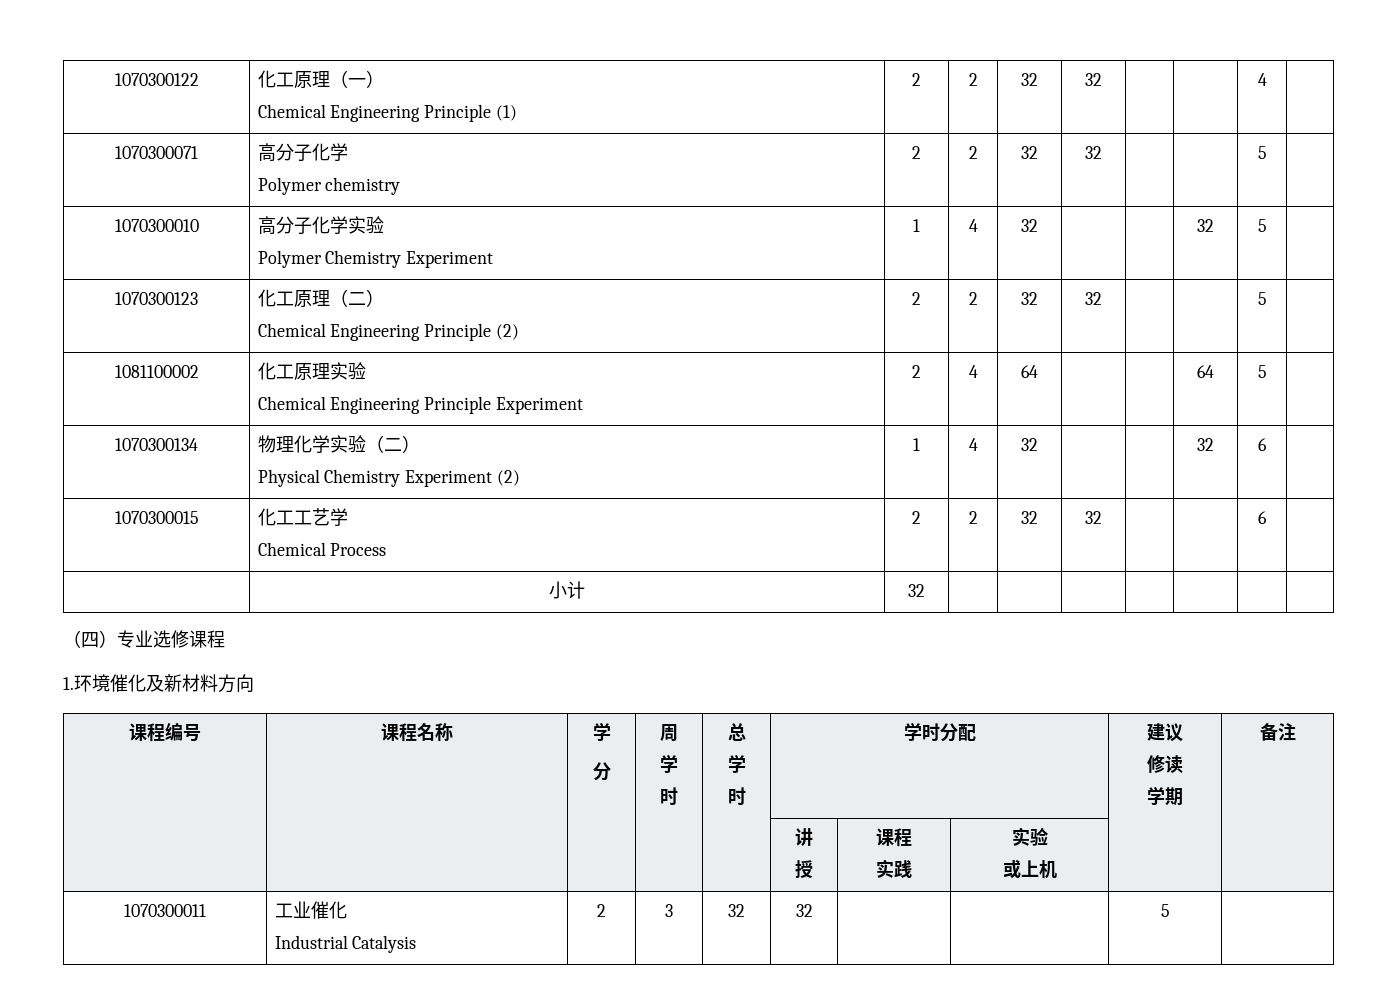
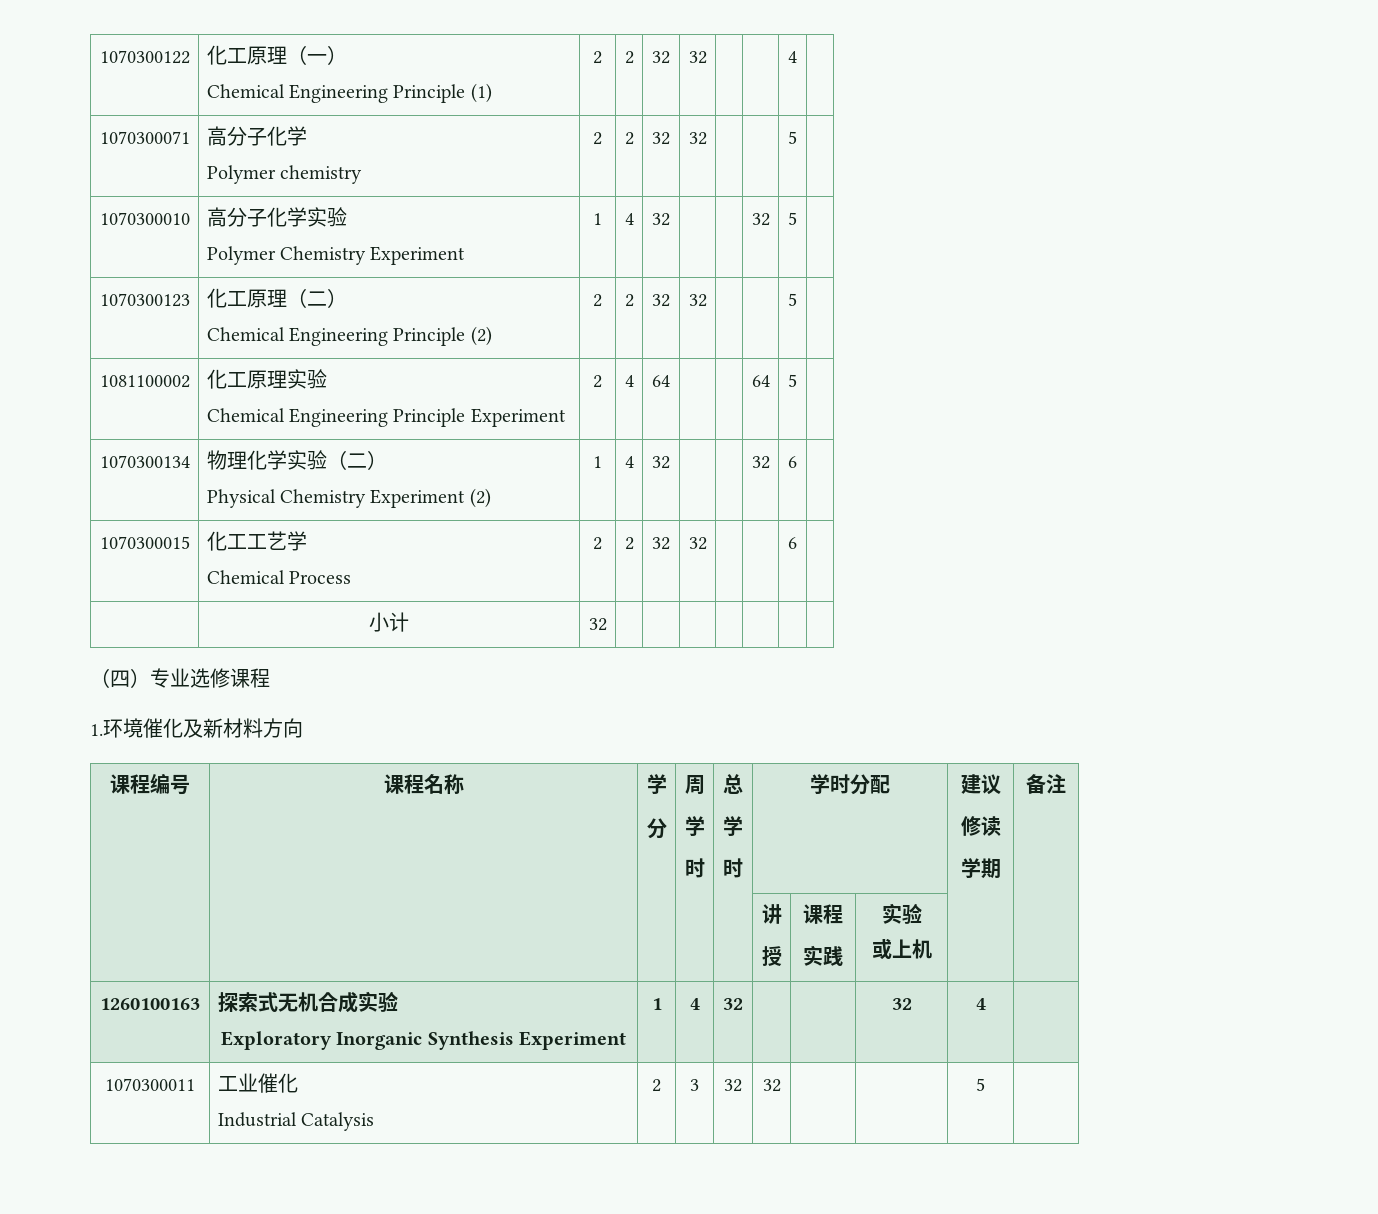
(1057, 869) none -> [100,998,200,1010] [217,991,398,1013] [220,1031,627,1050] [651,998,662,1010] [689,998,700,1010] [723,998,743,1010] [891,998,912,1010] [975,998,986,1010] // 1260100163 | 探索式无机合成实验 // Exploratory Inorganic Synthesis Experiment | 1 | 4 | 32 | | | 32 | 4 |

